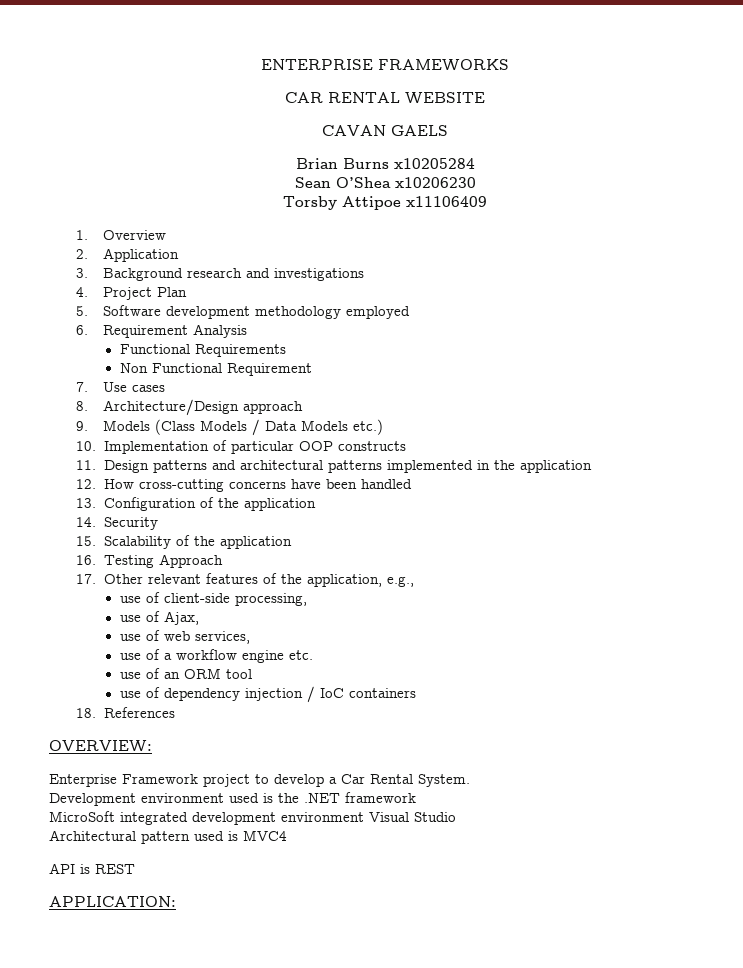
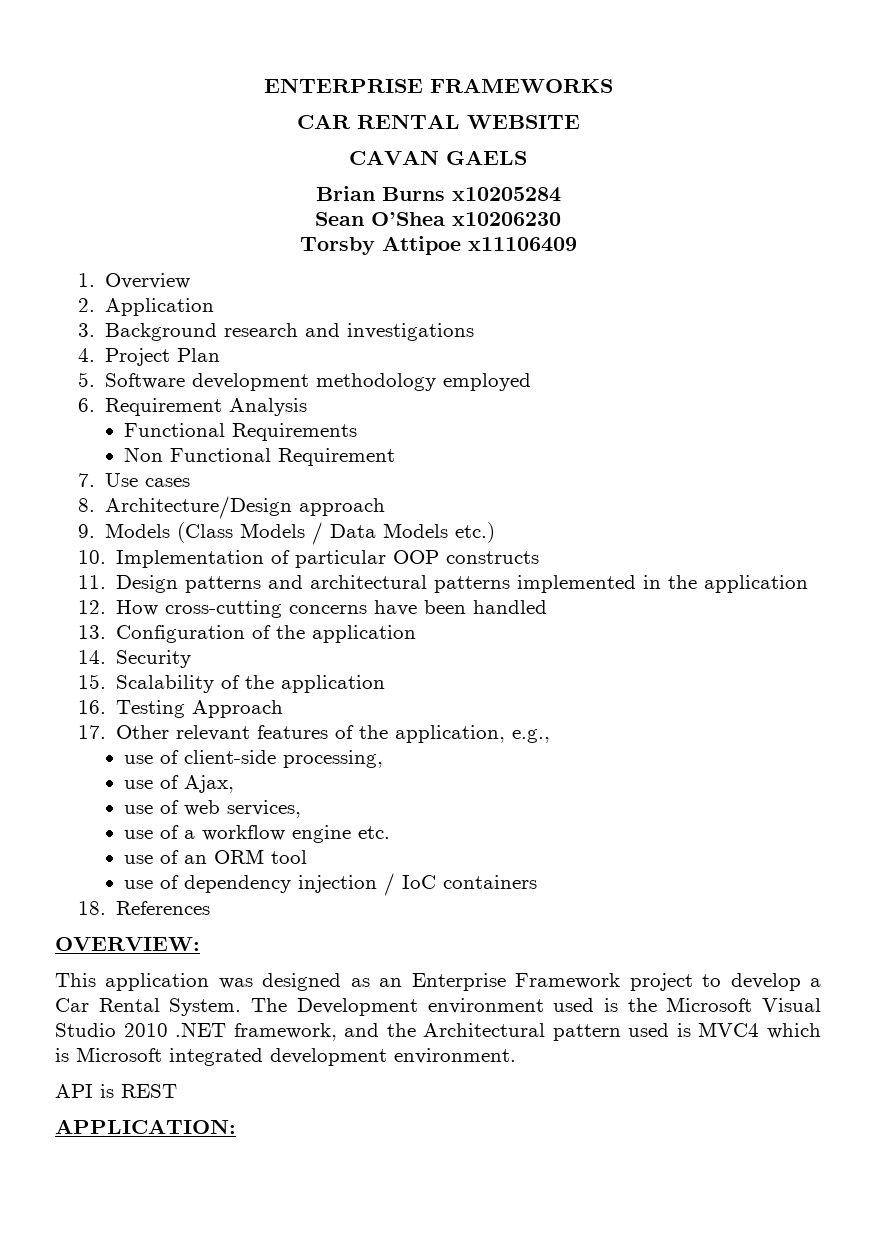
(152, 746) none -> [55,973,403,991] This application was designed as an
(470, 780) // -> [251,998,288,1012] The
[304,792,416,803] [49,811,456,825] .NET framework // MicroSoft integrated development environment Visual Studio // -> [666,997,822,1012] [55,1022,416,1041] Microsoft Visual Studio 2010 .NET framework, and the
(287, 835) none -> [766,1023,821,1039] [55,1047,516,1066] which is Microsoft integrated development environment.

